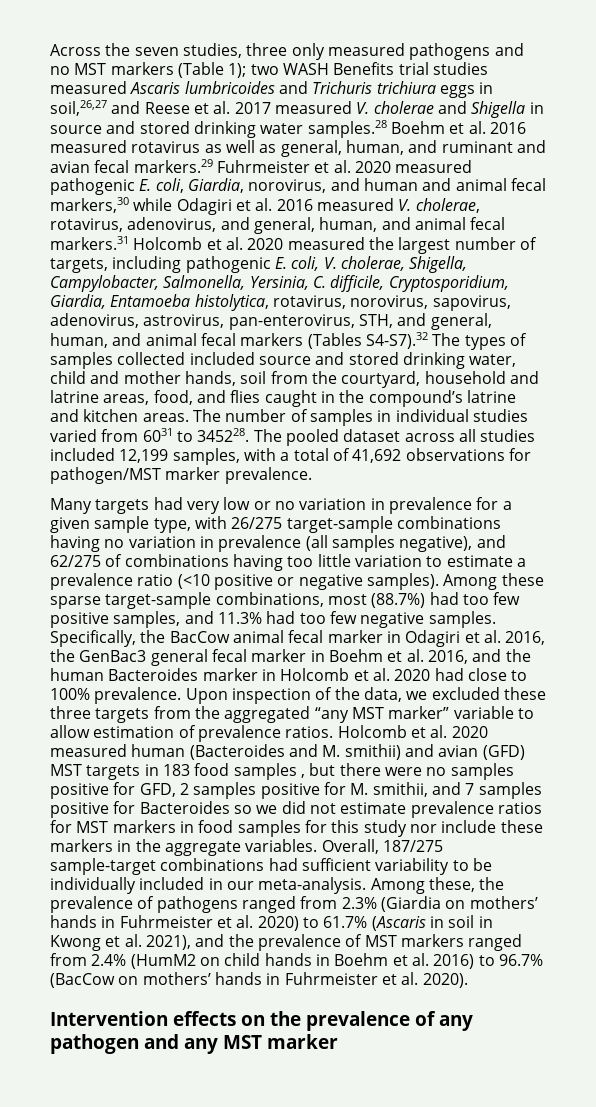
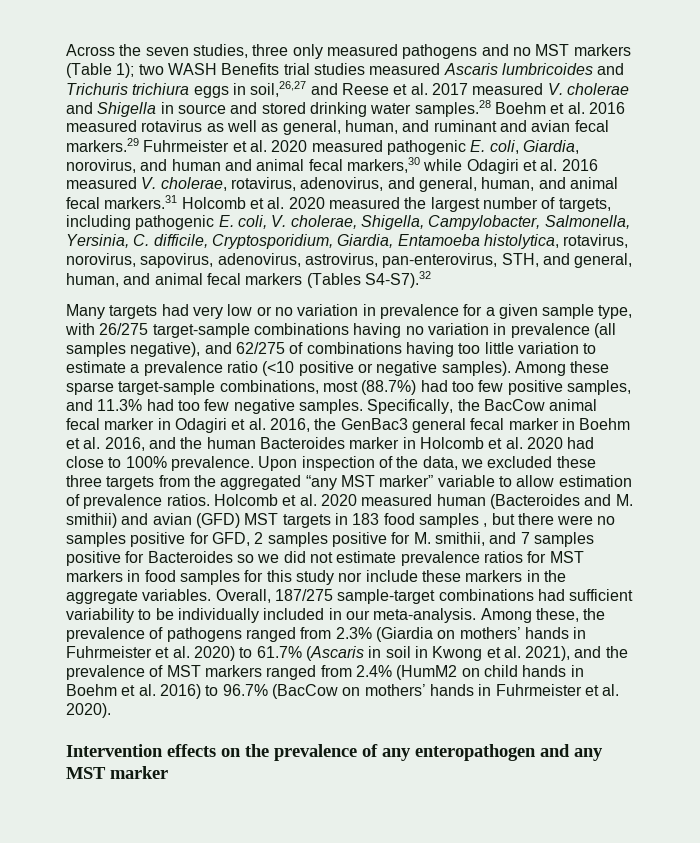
[432,333,527,350] [50,352,517,369] [50,371,539,388] [50,390,516,407] [50,409,528,426] [50,428,536,446] [50,448,531,465] [50,467,312,484] The types of samples collected included source and stored drinking water, child and mother hands, soil from the courtyard, household and latrine areas, food, and flies caught in the compound’s latrine and kitchen areas. The number of samples in individual studies varied from 6031 to 345228. The pooled dataset across all studies included 12,199 samples, with a total of 41,692 observations for pathogen/MST marker prevalence. -> (431, 279) none
[50,1034,139,1054] pathogen -> [415,744,536,761] enteropathogen

